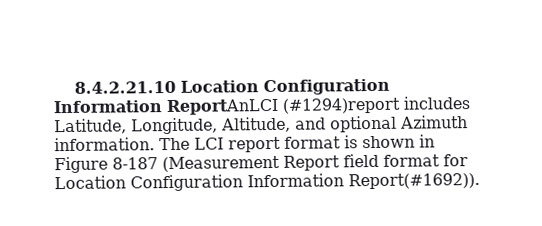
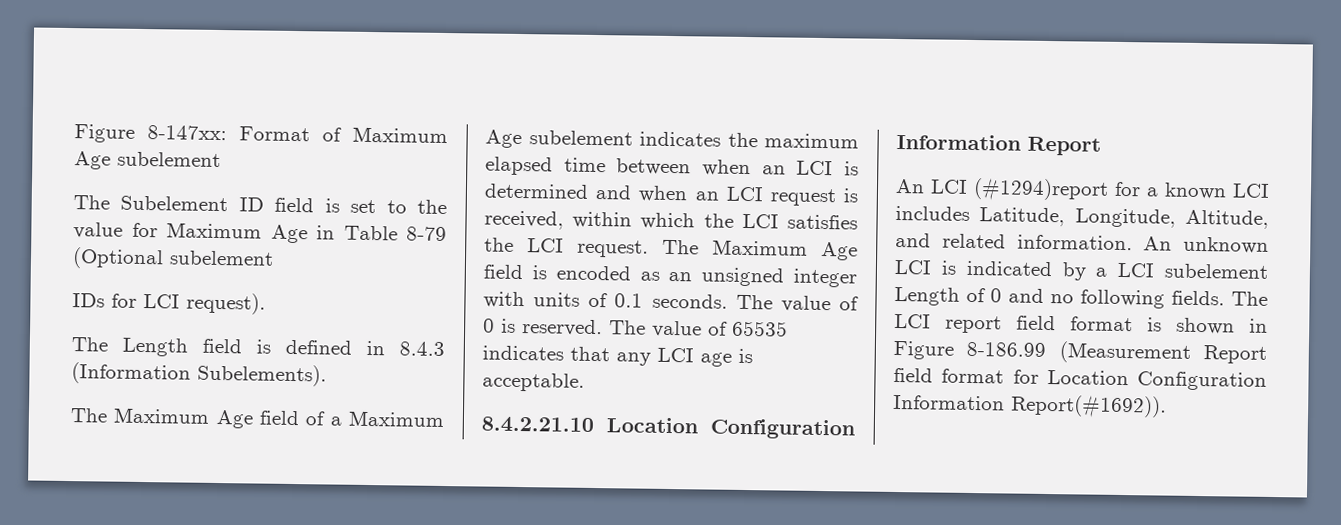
[74,78,391,96] [53,97,401,116] 8.4.2.21.10 Location Configuration Information ReportAnLCI (#1294)report -> [74,124,448,144] [74,151,221,170] [73,195,447,215] [73,222,447,244] [72,247,274,270] [72,292,266,315] [71,337,445,357] [71,362,327,387] [70,407,444,429] [485,129,859,149] [485,156,859,177] [484,183,858,207] [484,210,858,230] [484,237,858,261] [483,264,857,288] [483,291,859,313] [483,318,788,338] [482,345,753,367] [482,372,585,392] [481,416,855,440] [896,133,1101,156] [895,177,1270,202] Figure 8-147xx: Format of Maximum Age subelement // The Subelement ID field is set to the value for Maximum Age in Table 8-79 (Optional subelement // IDs for LCI request). // The Length field is defined in 8.4.3 (Information Subelements). // The Maximum Age field of a Maximum Age subelement indicates the maximum elapsed time between when an LCI is determined and when an LCI request is received, within which the LCI satisfies the LCI request. The Maximum Age field is encoded as an unsigned integer with units of 0.1 seconds. The value of 0 is reserved. The value of 65535 indicates that any LCI age is acceptable. // 8.4.2.21.10 Location Configuration Information Report // An LCI (#1294)report for a known LCI
[330,115,468,133] [54,137,155,152] optional Azimuth information. -> [941,233,1269,254] [894,259,1269,281] [894,286,1225,309] related information. An unknown LCI is indicated by a LCI subelement Length of 0 and no following fields.
(281, 144) none -> [1016,315,1056,331] field
[112,157,158,170] 8-187 -> [966,341,1047,357] 8-186.99

